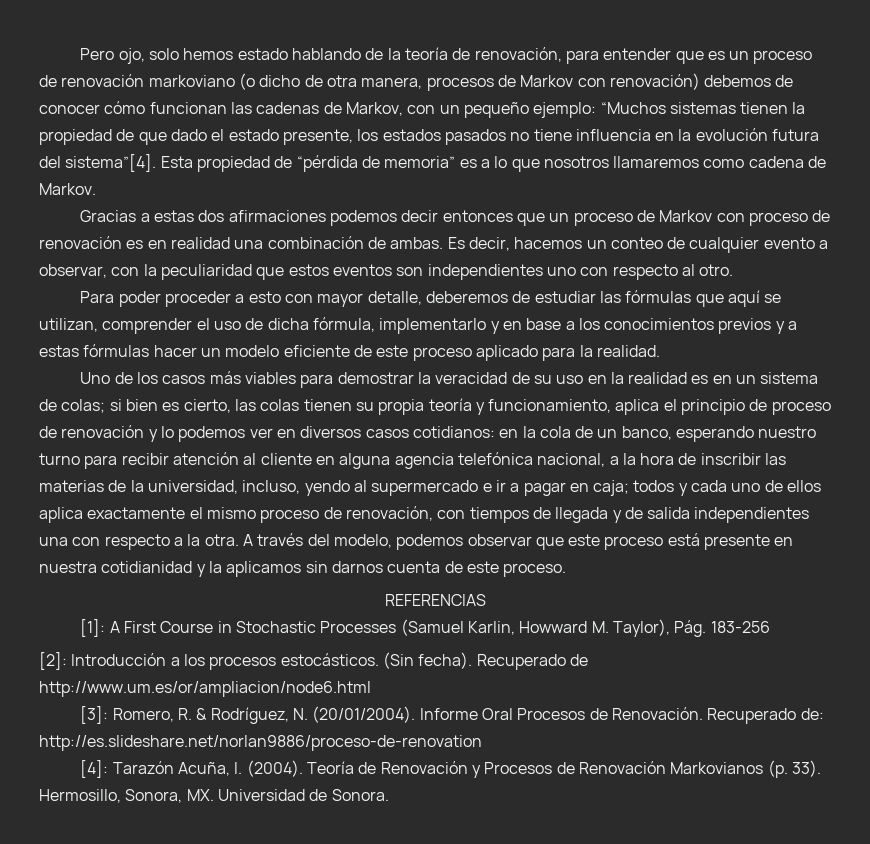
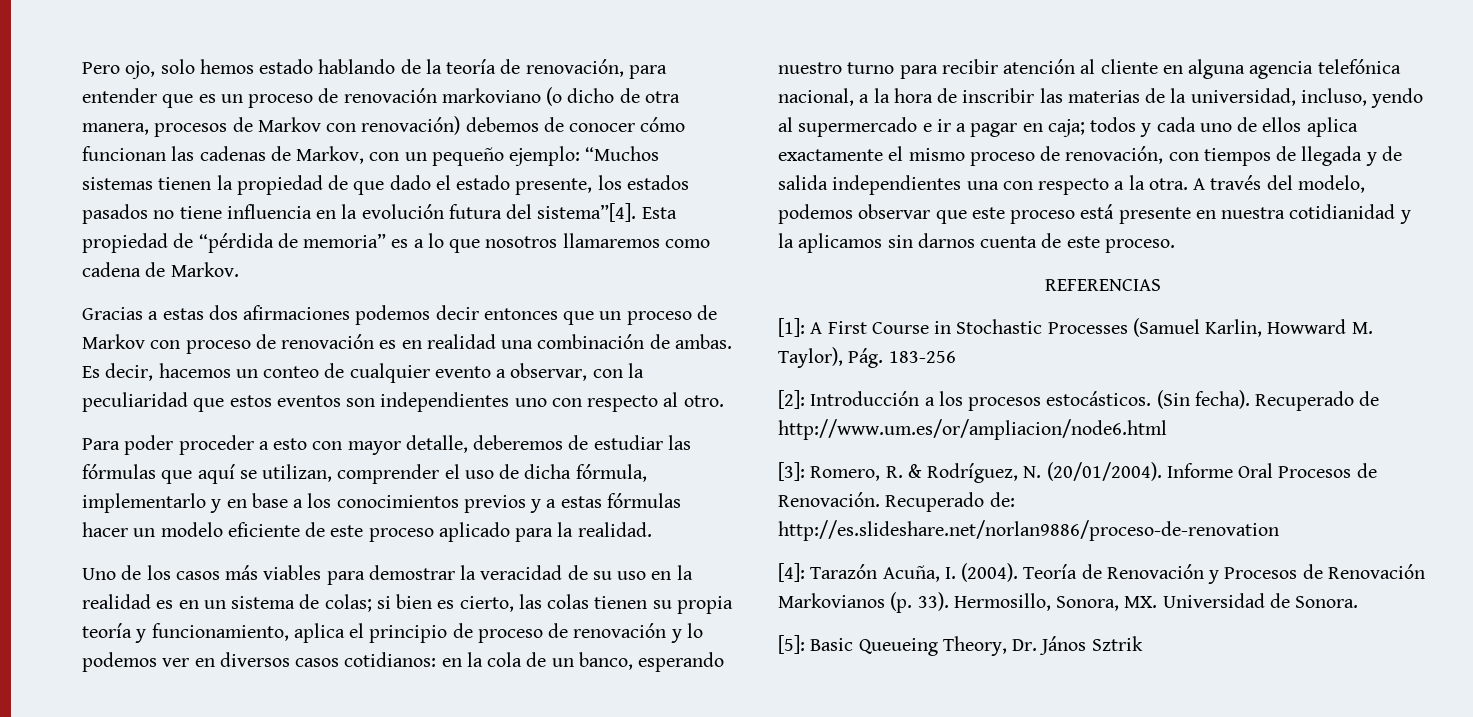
(389, 795) none -> [778,635,1143,656] // [5]: Basic Queueing Theory, Dr. János Sztrik

